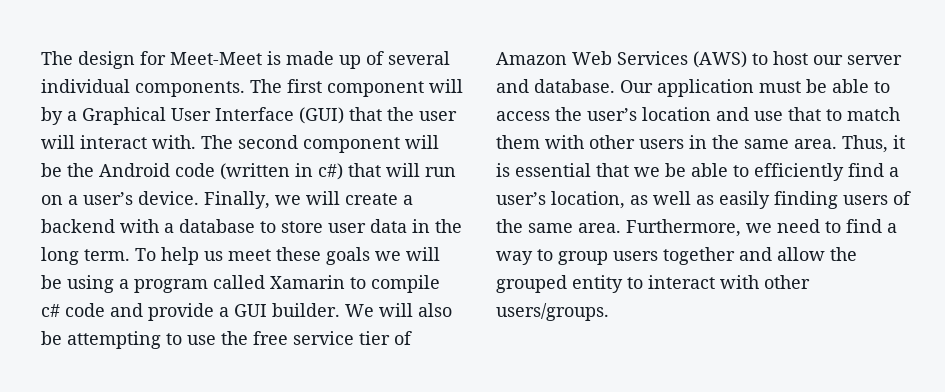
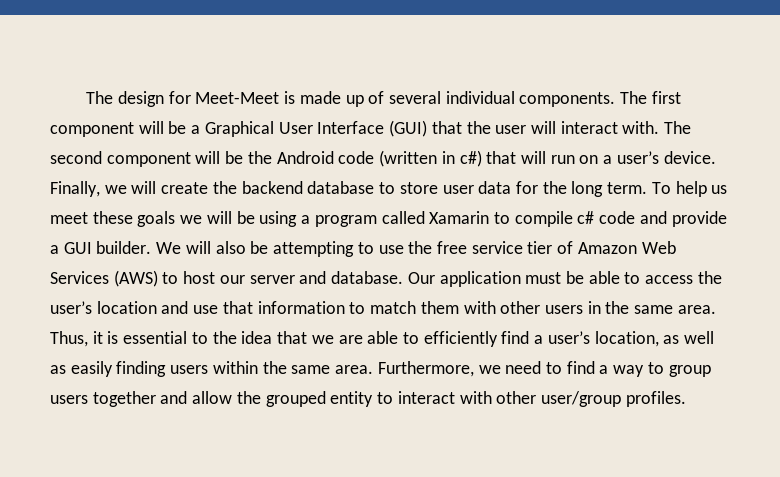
[41,107,63,125] by -> [168,121,187,134] be
[403,195,413,205] [41,219,174,233] a backend with a -> [212,181,303,194] the backend
[412,219,430,233] in -> [515,181,538,194] for
(821, 114) none -> [257,301,345,314] information
(591, 170) none -> [191,331,273,344] to the idea
[665,163,686,177] be -> [338,335,363,344] are
[893,191,911,205] of -> [212,361,258,374] within
[496,303,609,321] users/groups. -> [540,391,686,407] user/group profiles.

